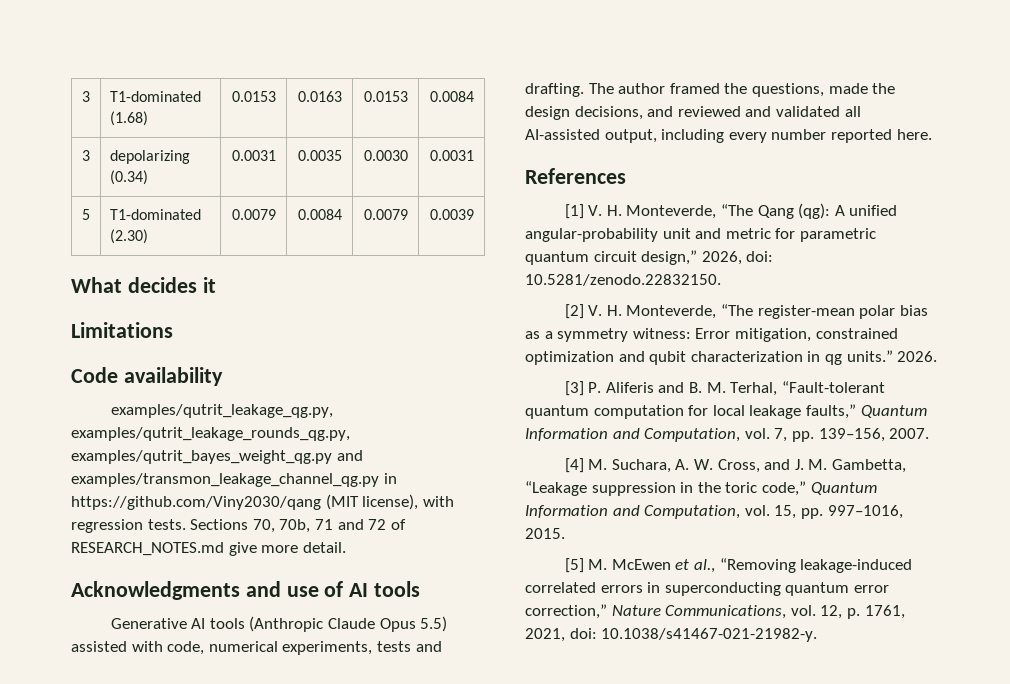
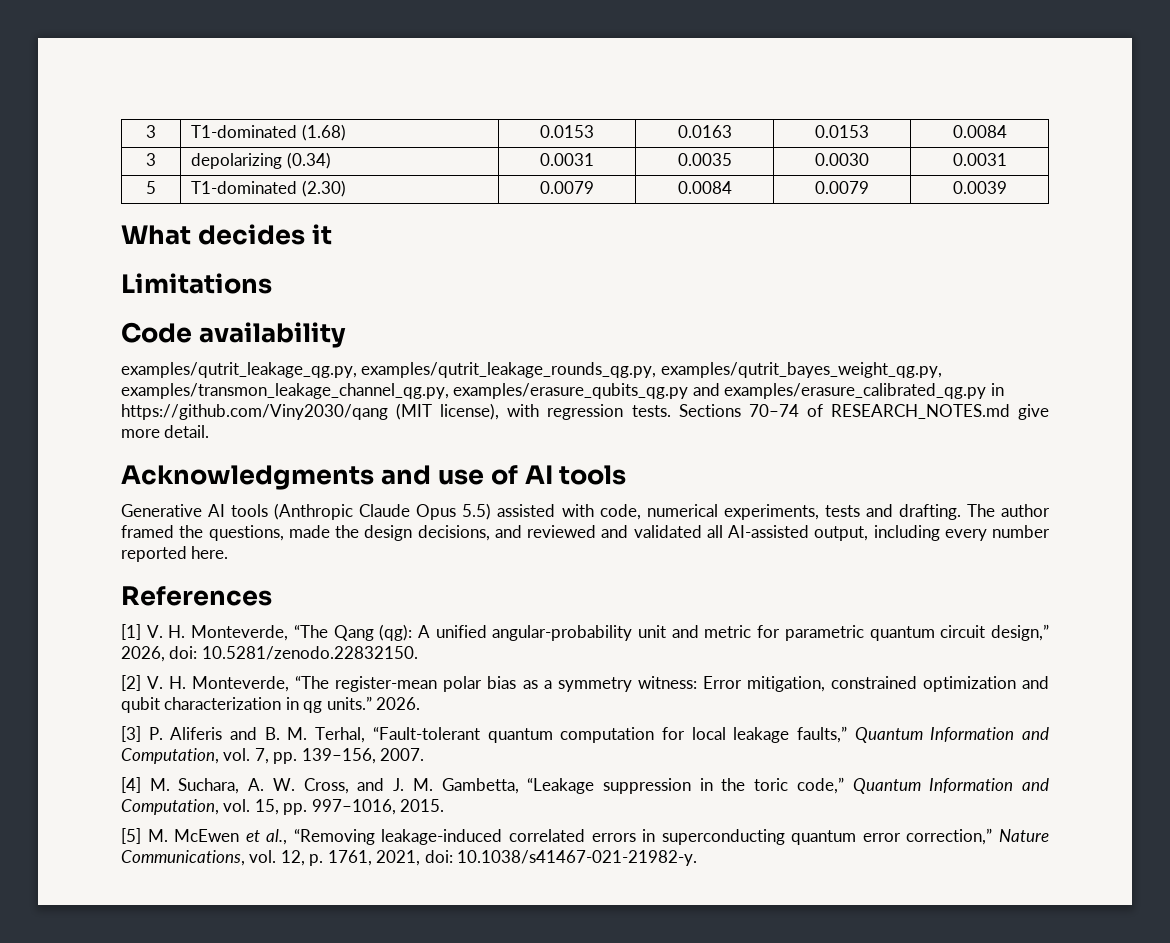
[71,450,363,464] [71,473,379,487] examples/qutrit_bayes_weight_qg.py and examples/transmon_leakage_channel_qg.py -> [660,362,942,378] [121,383,987,399] examples/qutrit_bayes_weight_qg.py, examples/transmon_leakage_channel_qg.py, examples/erasure_qubits_qg.py and examples/erasure_calibrated_qg.py
[252,519,387,533] 70, 70b, 71 and 72 -> [748,404,799,417] 70–74

